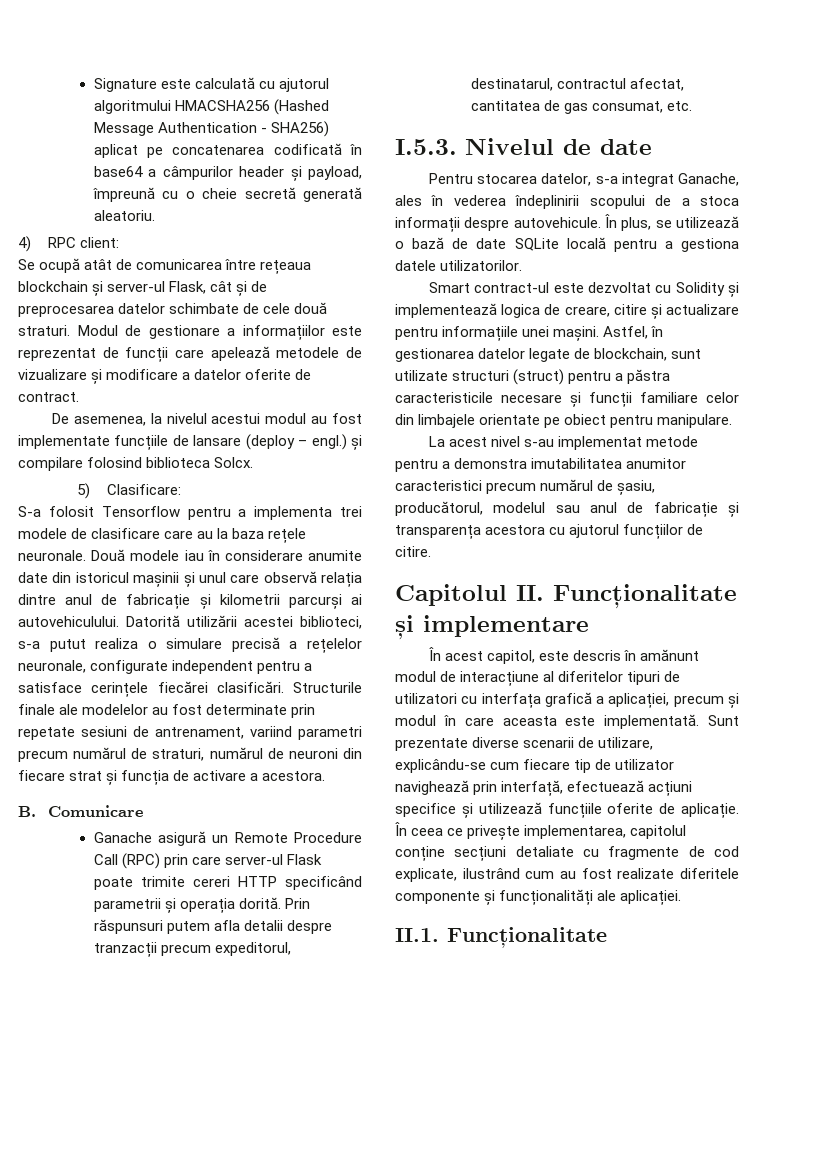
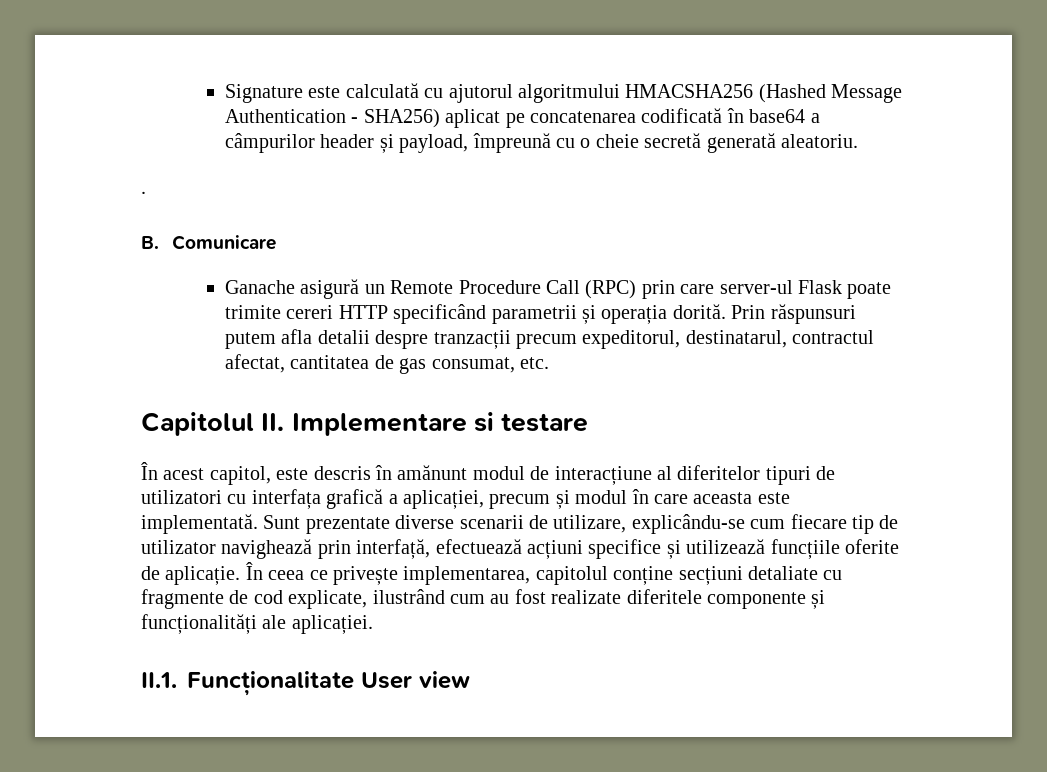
[18,236,119,252] [18,258,312,274] [18,281,268,296] [18,302,328,317] [18,325,362,340] [18,346,362,362] [18,369,312,384] [18,392,79,402] [52,413,363,426] [18,434,363,450] [18,457,254,471] [77,483,182,499] [18,506,362,520] [18,528,307,543] [18,549,362,561] [18,571,362,587] [18,594,362,609] [18,615,362,629] [18,637,362,653] [18,660,313,674] [18,681,362,697] [18,704,316,718] [18,726,362,740] [18,747,362,762] [18,770,326,785] 4) RPC client: // Se ocupă atât de comunicarea între rețeaua blockchain și server-ul Flask, cât și de preprocesarea datelor schimbate de cele două straturi. Modul de gestionare a informațiilor este reprezentat de funcții care apelează metodele de vizualizare și modificare a datelor oferite de contract. // De asemenea, la nivelul acestui modul au fost implementate funcțiile de lansare (deploy – engl.) și compilare folosind biblioteca Solcx. // 5) Clasificare: // S-a folosit Tensorflow pentru a implementa trei modele de clasificare care au la baza rețele neuronale. Două modele iau în considerare anumite date din istoricul mașinii și unul care observă relația dintre anul de fabricație și kilometrii parcurși ai autovehiculului. Datorită utilizării acestei biblioteci, s-a putut realiza o simulare precisă a rețelelor neuronale, configurate independent pentru a satisface cerințele fiecărei clasificări. Structurile finale ale modelelor au fost determinate prin repetate sesiuni de antrenament, variind parametri precum numărul de straturi, numărul de neuroni din fiecare strat și funcția de activare a acestora. -> [141,191,146,194] .
[395,138,652,155] [429,173,739,187] [395,195,739,209] [395,214,739,232] [395,237,739,252] [395,260,523,271] [429,282,739,297] [395,303,739,319] [395,326,664,341] [395,348,702,362] [395,369,671,385] [395,392,739,407] [395,414,733,428] [429,436,699,450] [395,458,687,472] [395,479,656,495] [395,501,739,517] [395,524,704,539] [395,546,431,557] [395,584,737,609] [395,615,589,640] I.5.3. Nivelul de date // Pentru stocarea datelor, s-a integrat Ganache, ales în vederea îndeplinirii scopului de a stoca informații despre autovehicule. În plus, se utilizează o bază de date SQLite locală pentru a gestiona datele utilizatorilor. // Smart contract-ul este dezvoltat cu Solidity și implementează logica de creare, citire și actualizare pentru informațiile unei mașini. Astfel, în gestionarea datelor legate de blockchain, sunt utilizate structuri (struct) pentru a păstra caracteristicile necesare și funcții familiare celor din limbajele orientate pe obiect pentru manipulare. // La acest nivel s-au implementat metode pentru a demonstra imutabilitatea anumitor caracteristici precum numărul de șasiu, producătorul, modelul sau anul de fabricație și transparența acestora cu ajutorul funcțiilor de citire. // Capitolul II. Funcționalitate și implementare -> [141,412,589,436] Capitolul II. Implementare si testare
(607, 937) none -> [361,671,470,689] User view

